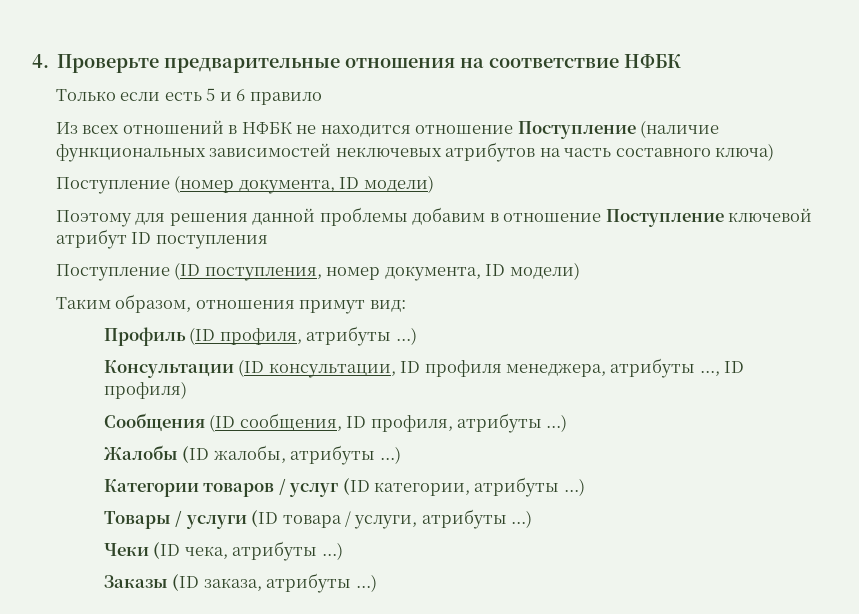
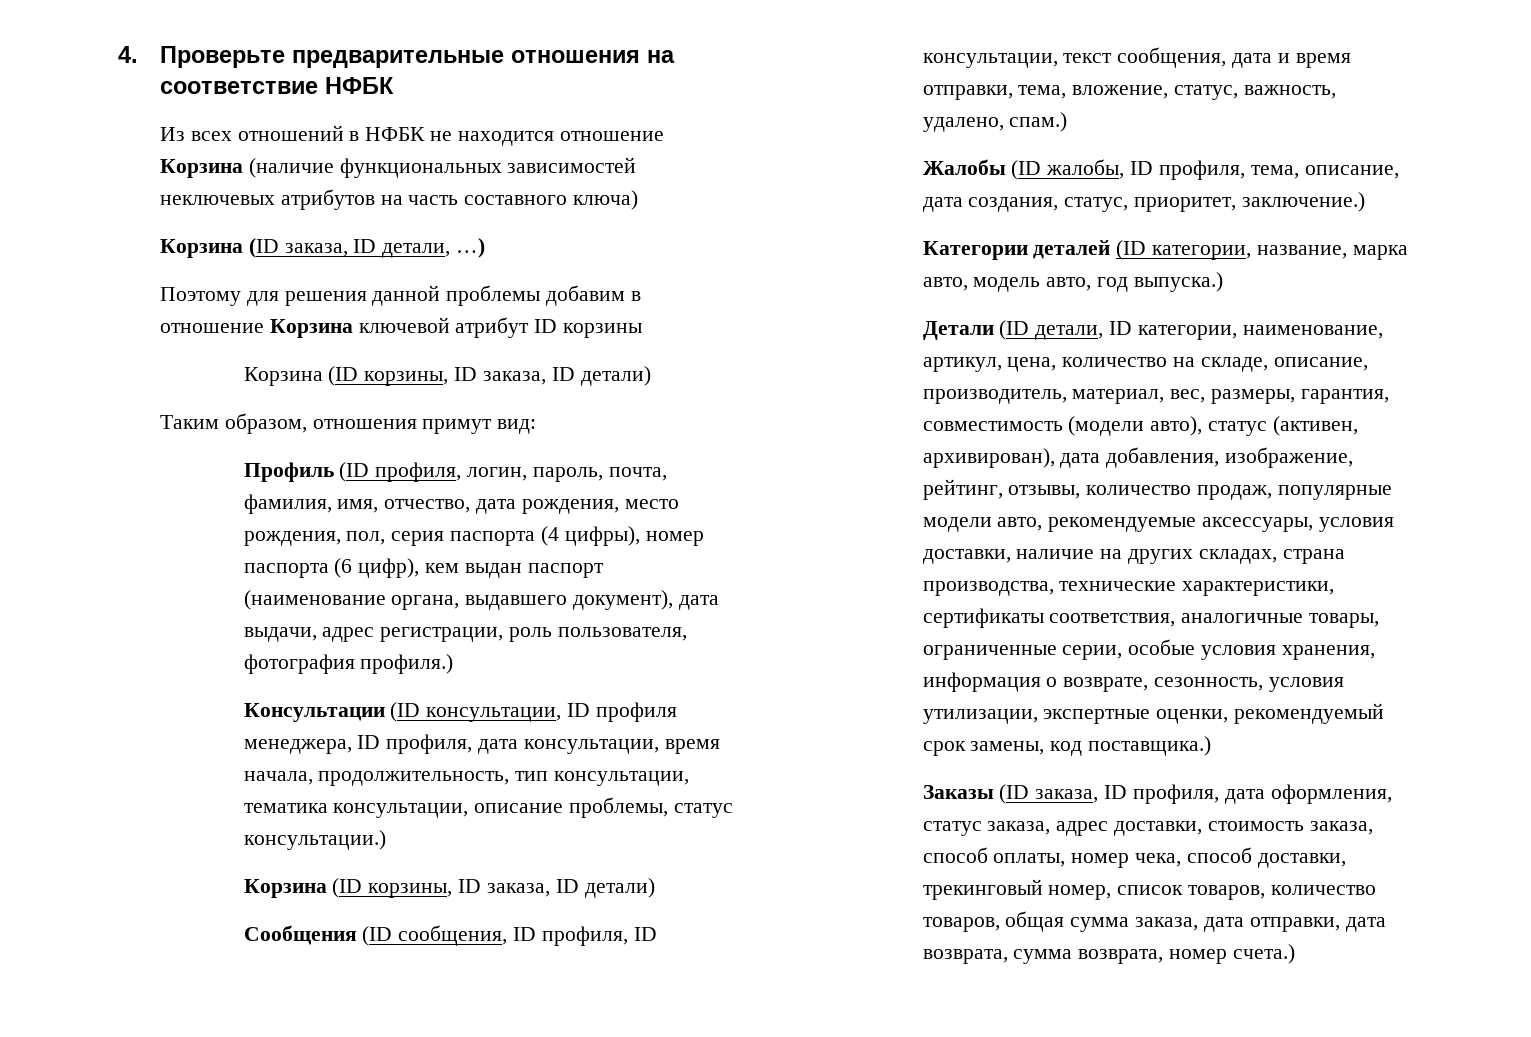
[55,88,322,105] // Только если есть 5 и 6 правило -> (394, 85) none
[517,121,636,139] Поступление -> [159,159,243,178] Корзина
[55,175,434,194] Поступление (номер документа, ID модели) -> [159,238,485,258] Корзина (ID заказа, ID детали, …)
[605,209,724,227] Поступление -> [269,319,353,338] Корзина
[155,235,268,249] [55,262,580,281] поступления // Поступление (ID поступления, номер документа, ID модели) -> [562,323,642,338] [243,366,651,386] корзины // Корзина (ID корзины, ID заказа, ID детали)
[306,326,417,346] атрибуты ...) -> [467,467,667,482] [243,494,679,514] [243,526,704,546] [243,558,604,578] [243,590,719,610] [243,627,687,642] [243,654,454,674] логин, пароль, почта, фамилия, имя, отчество, дата рождения, место рождения, пол, серия паспорта (4 цифры), номер паспорта (6 цифр), кем выдан паспорт (наименование органа, выдавшего документ), дата выдачи, адрес регистрации, роль пользователя, фотография профиля.)
[610,358,745,378] [103,381,187,399] атрибуты ..., ID профиля) -> [357,734,720,754] [243,771,690,786] [243,797,733,818] [243,830,386,850] [243,878,655,898] ID профиля, дата консультации, время начала, продолжительность, тип консультации, тематика консультации, описание проблемы, статус консультации.) // Корзина (ID корзины, ID заказа, ID детали)
[457,413,568,433] [103,445,401,465] [103,477,585,497] [103,509,533,529] [103,541,343,561] [103,573,377,593] атрибуты ...) // Жалобы (ID жалобы, атрибуты ...) // Категории товаров / услуг (ID категории, атрибуты ...) // Товары / услуги (ID товара / услуги, атрибуты ...) // Чеки (ID чека, атрибуты ...) // Заказы (ID заказа, атрибуты ...) -> [633,927,657,941] [922,47,1351,68] [922,85,1336,100] [922,112,1068,132] [922,159,1399,180] [922,192,1365,212] [922,240,1408,260] [922,272,1223,292] [922,320,1383,340] [922,357,1368,372] [922,389,1389,404] [922,416,1358,436] [922,447,1354,468] [922,479,1392,500] [922,517,1394,532] [922,549,1345,564] [922,581,1335,596] [922,608,1380,628] [922,639,1375,660] [922,672,1344,692] [922,703,1385,724] [922,736,1212,756] [922,784,1392,804] [922,821,1373,836] [922,847,1346,868] [922,879,1376,900] [922,911,1386,932] [922,944,1295,964] ID консультации, текст сообщения, дата и время отправки, тема, вложение, статус, важность, удалено, спам.) // Жалобы (ID жалобы, ID профиля, тема, описание, дата создания, статус, приоритет, заключение.) // Категории деталей (ID категории, название, марка авто, модель авто, год выпуска.) // Детали (ID детали, ID категории, наименование, артикул, цена, количество на складе, описание, производитель, материал, вес, размеры, гарантия, совместимость (модели авто), статус (активен, архивирован), дата добавления, изображение, рейтинг, отзывы, количество продаж, популярные модели авто, рекомендуемые аксессуары, условия доставки, наличие на других складах, страна производства, технические характеристики, сертификаты соответствия, аналогичные товары, ограниченные серии, особые условия хранения, информация о возврате, сезонность, условия утилизации, экспертные оценки, рекомендуемый срок замены, код поставщика.) // Заказы (ID заказа, ID профиля, дата оформления, статус заказа, адрес доставки, стоимость заказа, способ оплаты, номер чека, способ доставки, трекинговый номер, список товаров, количество товаров, общая сумма заказа, дата отправки, дата возврата, сумма возврата, номер счета.)

